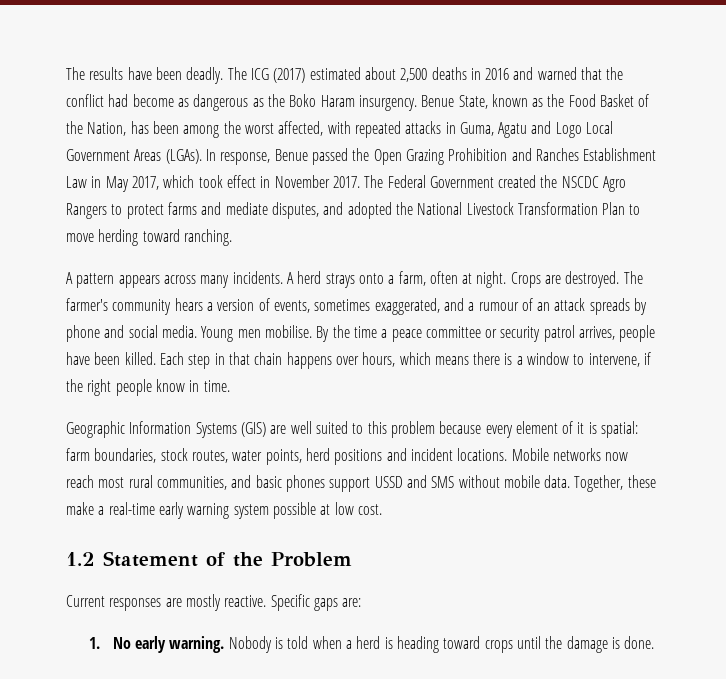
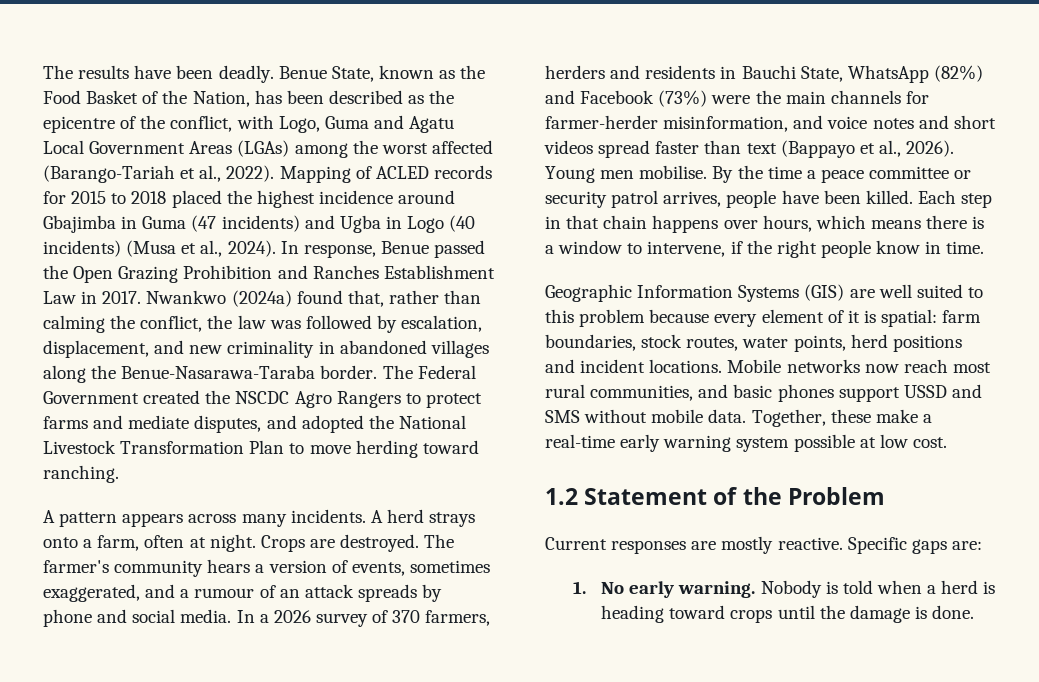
[227,67,624,83] [66,94,417,111] The ICG (2017) estimated about 2,500 deaths in 2016 and warned that the conflict had become as dangerous as the Boko Haram insurgency. -> (274, 74) none
[183,121,614,138] [66,149,202,164] among the worst affected, with repeated attacks in Guma, Agatu and Logo Local Government Areas (LGAs). -> [328,90,455,104] [43,115,455,133] [43,140,493,158] [43,165,492,183] [43,190,456,208] [43,215,476,233] [43,240,276,257] described as the epicentre of the conflict, with Logo, Guma and Agatu Local Government Areas (LGAs) among the worst affected (Barango-Tariah et al., 2022). Mapping of ACLED records for 2015 to 2018 placed the highest incidence around Gbajimba in Guma (47 incidents) and Ugba in Logo (40 incidents) (Musa et al., 2024).
[105,175,360,192] May 2017, which took effect in November 2017. -> [102,290,482,307] [43,315,483,333] [43,340,489,358] [43,365,378,383] 2017. Nwankwo (2024a) found that, rather than calming the conflict, the law was followed by escalation, displacement, and new criminality in abandoned villages along the Benue-Nasarawa-Taraba border.
(197, 331) none -> [236,610,491,627] [545,65,983,83] [545,90,929,107] [545,115,996,132] [544,140,955,158] In a 2026 survey of 370 farmers, herders and residents in Bauchi State, WhatsApp (82%) and Facebook (73%) were the main channels for farmer-herder misinformation, and voice notes and short videos spread faster than text (Bappayo et al., 2026).

